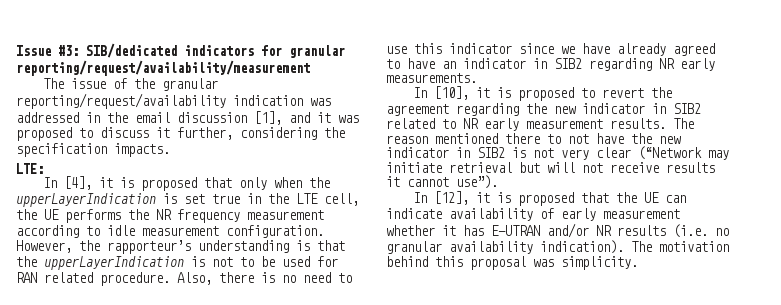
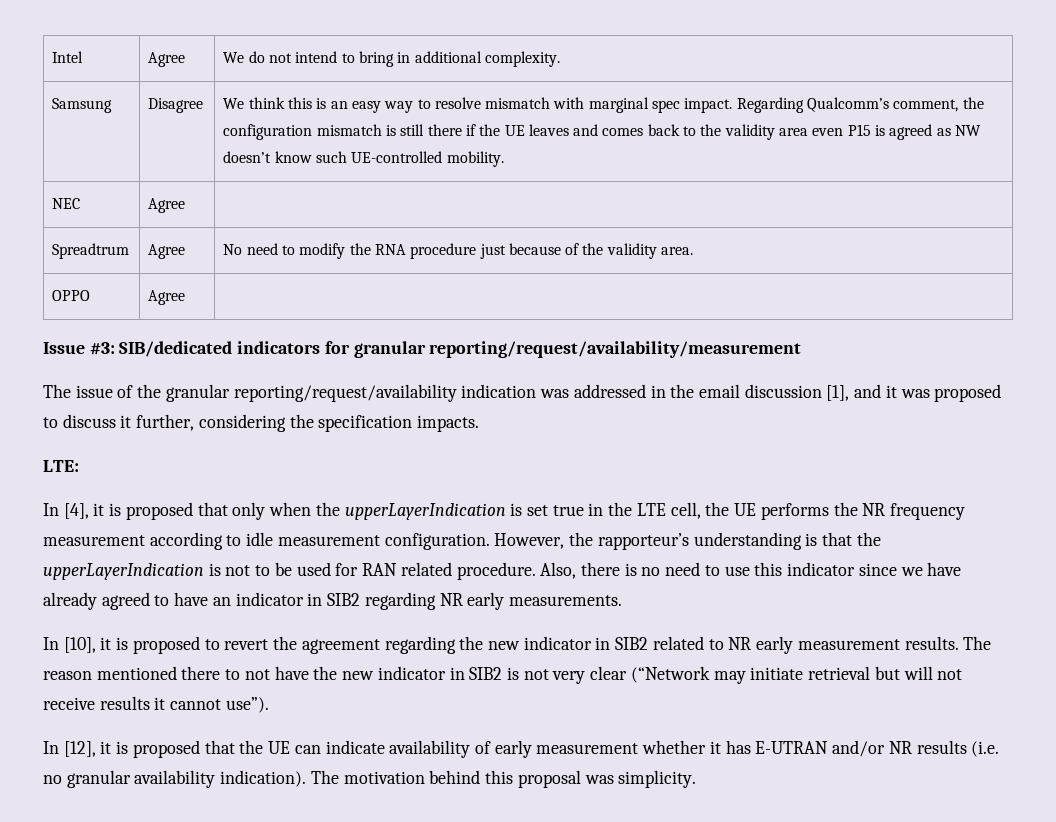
(16, 50) none -> [52,51,84,63] [148,52,186,67] [223,51,560,67] [52,98,113,113] [148,98,204,113] [223,97,984,113] [223,124,982,140] [223,151,504,167] [52,198,81,209] [148,198,186,213] [52,243,130,259] [148,244,186,259] [223,243,694,259] [52,290,91,301] [148,290,186,305] Intel | Agree | We do not intend to bring in additional complexity. // Samsung | Disagree | We think this is an easy way to resolve mismatch with marginal spec impact. Regarding Qualcomm’s comment, the configuration mismatch is still there if the UE leaves and comes back to the validity area even P15 is agreed as NW doesn’t know such UE-controlled mobility. // NEC | Agree | // Spreadtrum | Agree | No need to modify the RNA procedure just because of the validity area. // OPPO | Agree | //

